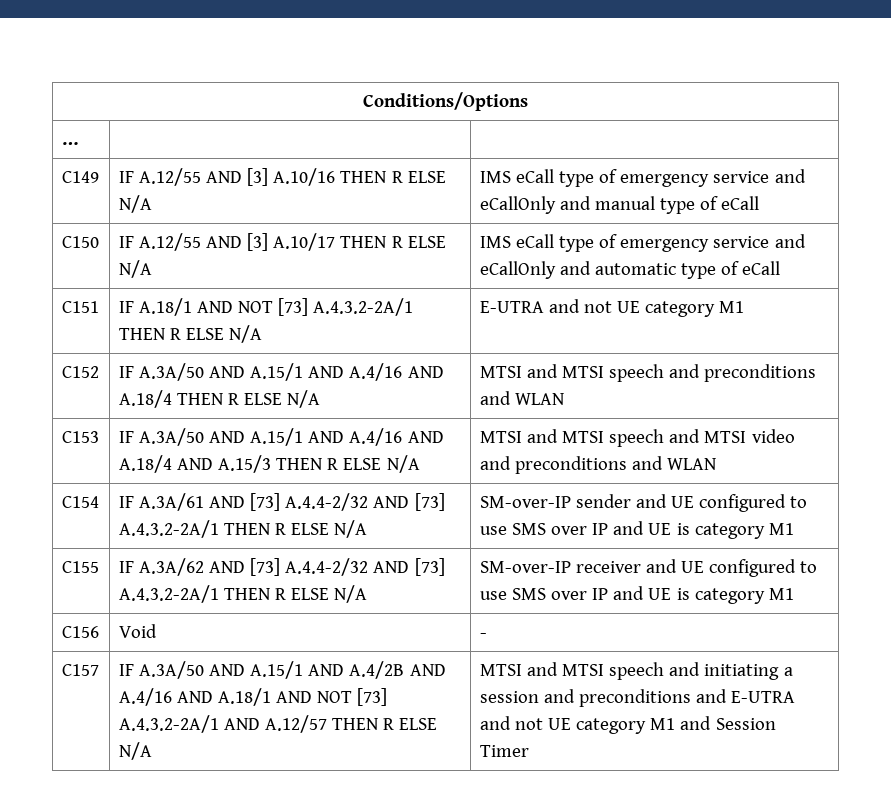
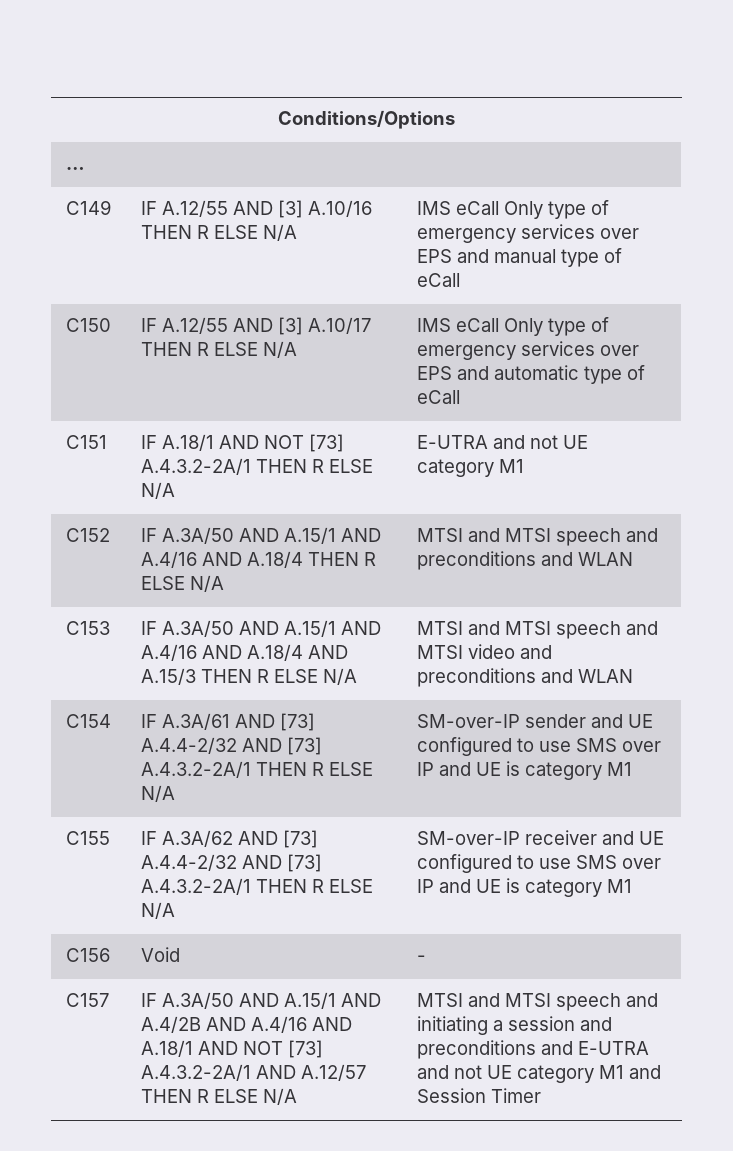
[559,169,806,187] [479,196,556,214] type of emergency service and eCallOnly -> [503,200,609,219] [416,224,639,243] [416,249,452,263] Only type of emergency services over EPS
[559,234,806,252] [479,261,556,279] type of emergency service and eCallOnly -> [503,317,609,336] [416,341,639,360] [416,366,452,380] Only type of emergency services over EPS

